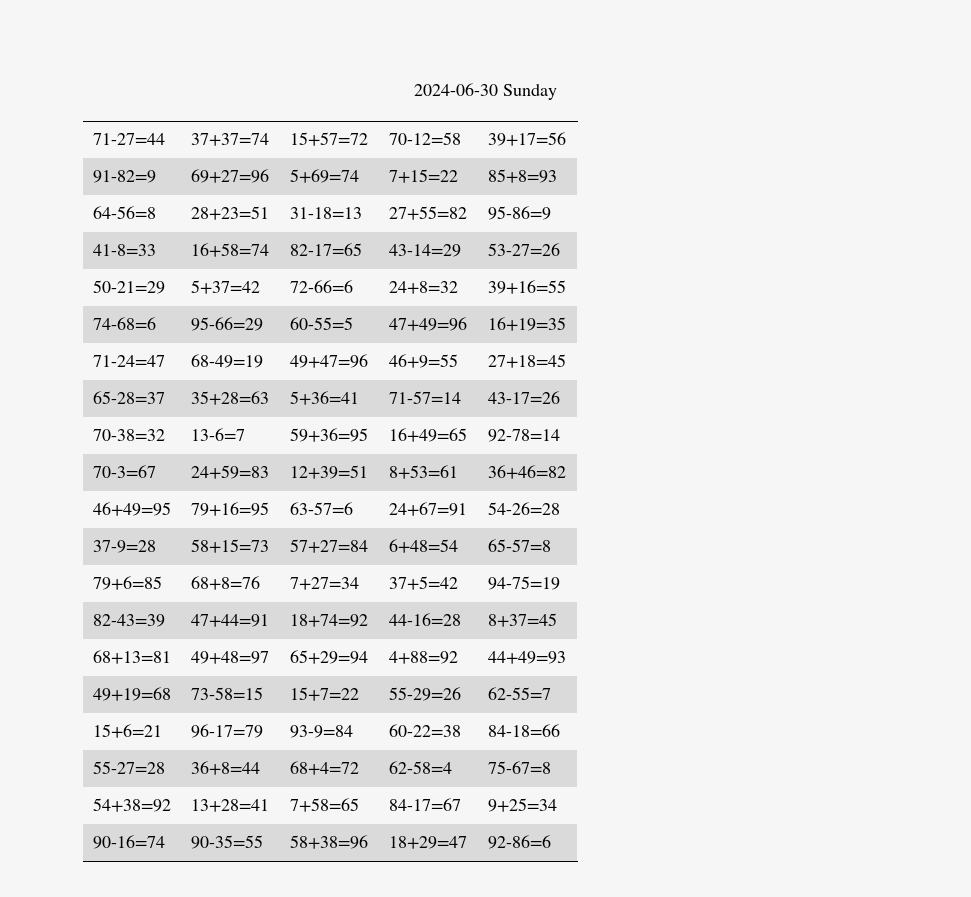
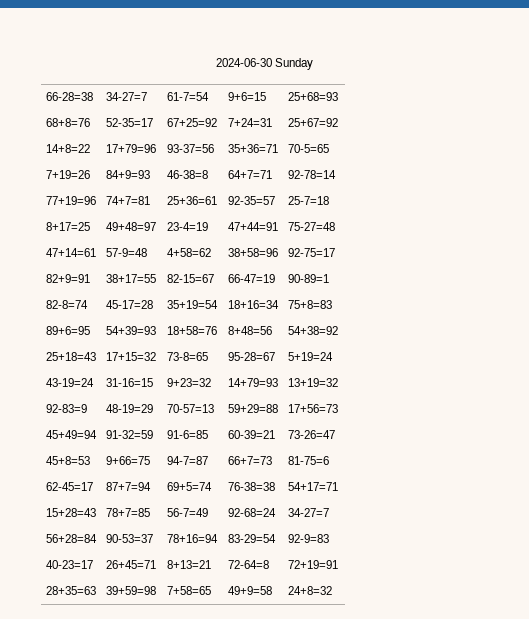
[92,133,165,145] [190,133,269,146] [289,132,368,146] [388,132,461,145] [487,132,566,146] [92,170,156,183] [190,169,269,183] [289,169,359,183] [388,169,458,183] [487,169,557,183] [92,206,156,219] [190,206,269,220] [289,207,362,219] [388,206,467,220] [487,206,551,220] [92,244,156,256] [190,243,269,257] [289,243,362,256] [388,244,461,257] [487,243,560,256] [92,280,165,294] [190,280,260,294] [289,280,353,293] [388,281,458,294] [487,280,566,294] [92,317,156,330] [190,317,263,331] [289,317,353,330] [388,317,467,331] [487,317,566,331] [92,355,165,367] [190,354,263,368] [289,354,368,368] [388,354,458,368] [487,354,566,368] [92,391,165,404] [190,391,269,405] [289,391,359,405] [388,391,461,404] [487,391,560,404] [92,429,165,441] [190,428,245,441] [289,428,368,442] [388,428,467,442] [487,429,560,442] [92,465,156,478] [190,465,269,479] [289,465,368,479] [388,465,458,479] [487,465,566,479] [92,502,171,516] [190,502,269,516] [289,502,353,515] [388,502,467,516] [487,502,560,515] [92,540,156,553] [190,539,269,553] [289,539,368,553] [388,539,458,553] [487,539,551,552] [92,576,162,590] [190,576,260,590] [289,577,359,590] [388,576,458,590] [487,576,560,590] [92,614,165,627] [190,614,269,627] [289,614,368,627] [388,613,461,626] [487,613,557,627] [92,650,171,664] [190,651,269,664] [289,650,368,664] [388,651,458,664] [487,651,566,664] [92,687,171,701] [190,687,263,700] [289,687,359,701] [388,687,461,701] [487,687,551,700] [92,724,162,738] [190,724,263,738] [289,725,353,738] [388,724,461,737] [487,724,560,737] [92,761,165,774] [190,761,260,775] [289,761,359,775] [388,761,452,774] [487,761,551,774] [92,798,171,812] [190,799,269,812] [289,798,359,812] [388,798,461,811] [487,798,557,812] [92,835,165,849] [190,835,263,849] [289,835,368,849] [388,836,467,849] [487,835,551,849] 71-27=44 | 37+37=74 | 15+57=72 | 70-12=58 | 39+17=56 // 91-82=9 | 69+27=96 | 5+69=74 | 7+15=22 | 85+8=93 // 64-56=8 | 28+23=51 | 31-18=13 | 27+55=82 | 95-86=9 // 41-8=33 | 16+58=74 | 82-17=65 | 43-14=29 | 53-27=26 // 50-21=29 | 5+37=42 | 72-66=6 | 24+8=32 | 39+16=55 // 74-68=6 | 95-66=29 | 60-55=5 | 47+49=96 | 16+19=35 // 71-24=47 | 68-49=19 | 49+47=96 | 46+9=55 | 27+18=45 // 65-28=37 | 35+28=63 | 5+36=41 | 71-57=14 | 43-17=26 // 70-38=32 | 13-6=7 | 59+36=95 | 16+49=65 | 92-78=14 // 70-3=67 | 24+59=83 | 12+39=51 | 8+53=61 | 36+46=82 // 46+49=95 | 79+16=95 | 63-57=6 | 24+67=91 | 54-26=28 // 37-9=28 | 58+15=73 | 57+27=84 | 6+48=54 | 65-57=8 // 79+6=85 | 68+8=76 | 7+27=34 | 37+5=42 | 94-75=19 // 82-43=39 | 47+44=91 | 18+74=92 | 44-16=28 | 8+37=45 // 68+13=81 | 49+48=97 | 65+29=94 | 4+88=92 | 44+49=93 // 49+19=68 | 73-58=15 | 15+7=22 | 55-29=26 | 62-55=7 // 15+6=21 | 96-17=79 | 93-9=84 | 60-22=38 | 84-18=66 // 55-27=28 | 36+8=44 | 68+4=72 | 62-58=4 | 75-67=8 // 54+38=92 | 13+28=41 | 7+58=65 | 84-17=67 | 9+25=34 // 90-16=74 | 90-35=55 | 58+38=96 | 18+29=47 | 92-86=6 -> [45,92,93,101] [105,92,147,101] [166,92,209,101] [227,92,266,101] [287,92,338,101] [45,118,90,127] [105,118,153,127] [166,118,217,127] [227,118,272,127] [287,118,338,127] [45,144,90,153] [105,144,156,153] [166,144,214,153] [227,144,278,153] [287,144,329,153] [45,170,90,179] [105,170,150,179] [166,170,208,179] [227,170,272,179] [287,170,336,179] [45,196,96,205] [105,196,150,205] [166,196,217,205] [227,196,275,205] [287,196,329,205] [45,222,90,231] [105,222,156,231] [166,222,208,231] [227,222,278,231] [287,222,335,231] [45,248,96,257] [105,248,147,257] [166,248,211,257] [227,248,278,257] [287,248,335,257] [45,274,90,283] [105,274,156,283] [166,274,214,283] [227,274,275,283] [287,274,329,283] [45,300,88,309] [105,300,153,309] [166,300,218,309] [227,300,279,309] [287,300,332,309] [45,326,90,335] [105,326,156,335] [166,326,217,335] [227,326,272,335] [287,326,338,335] [45,352,96,361] [105,352,156,361] [166,352,208,361] [227,352,275,361] [287,352,333,361] [45,378,94,387] [105,378,153,387] [166,378,211,387] [227,378,278,387] [287,378,338,387] [45,404,87,413] [105,404,153,413] [166,404,214,413] [227,404,278,413] [287,404,338,413] [45,430,97,439] [105,430,153,439] [166,430,208,439] [227,430,275,439] [287,430,335,439] [45,456,90,465] [105,456,150,465] [166,456,208,465] [227,456,272,465] [287,456,329,465] [45,482,93,491] [105,482,151,491] [166,482,212,491] [227,482,275,491] [287,482,338,491] [45,508,96,517] [105,508,150,517] [166,508,208,517] [227,508,276,517] [287,508,329,517] [45,534,97,543] [105,534,153,543] [166,534,218,543] [227,534,276,543] [287,534,329,543] [45,560,93,569] [105,560,156,569] [166,560,211,569] [227,560,269,569] [287,560,338,569] [45,586,96,595] [105,586,156,595] [166,586,211,595] [227,586,272,595] [287,586,332,595] 66-28=38 | 34-27=7 | 61-7=54 | 9+6=15 | 25+68=93 // 68+8=76 | 52-35=17 | 67+25=92 | 7+24=31 | 25+67=92 // 14+8=22 | 17+79=96 | 93-37=56 | 35+36=71 | 70-5=65 // 7+19=26 | 84+9=93 | 46-38=8 | 64+7=71 | 92-78=14 // 77+19=96 | 74+7=81 | 25+36=61 | 92-35=57 | 25-7=18 // 8+17=25 | 49+48=97 | 23-4=19 | 47+44=91 | 75-27=48 // 47+14=61 | 57-9=48 | 4+58=62 | 38+58=96 | 92-75=17 // 82+9=91 | 38+17=55 | 82-15=67 | 66-47=19 | 90-89=1 // 82-8=74 | 45-17=28 | 35+19=54 | 18+16=34 | 75+8=83 // 89+6=95 | 54+39=93 | 18+58=76 | 8+48=56 | 54+38=92 // 25+18=43 | 17+15=32 | 73-8=65 | 95-28=67 | 5+19=24 // 43-19=24 | 31-16=15 | 9+23=32 | 14+79=93 | 13+19=32 // 92-83=9 | 48-19=29 | 70-57=13 | 59+29=88 | 17+56=73 // 45+49=94 | 91-32=59 | 91-6=85 | 60-39=21 | 73-26=47 // 45+8=53 | 9+66=75 | 94-7=87 | 66+7=73 | 81-75=6 // 62-45=17 | 87+7=94 | 69+5=74 | 76-38=38 | 54+17=71 // 15+28=43 | 78+7=85 | 56-7=49 | 92-68=24 | 34-27=7 // 56+28=84 | 90-53=37 | 78+16=94 | 83-29=54 | 92-9=83 // 40-23=17 | 26+45=71 | 8+13=21 | 72-64=8 | 72+19=91 // 28+35=63 | 39+59=98 | 7+58=65 | 49+9=58 | 24+8=32

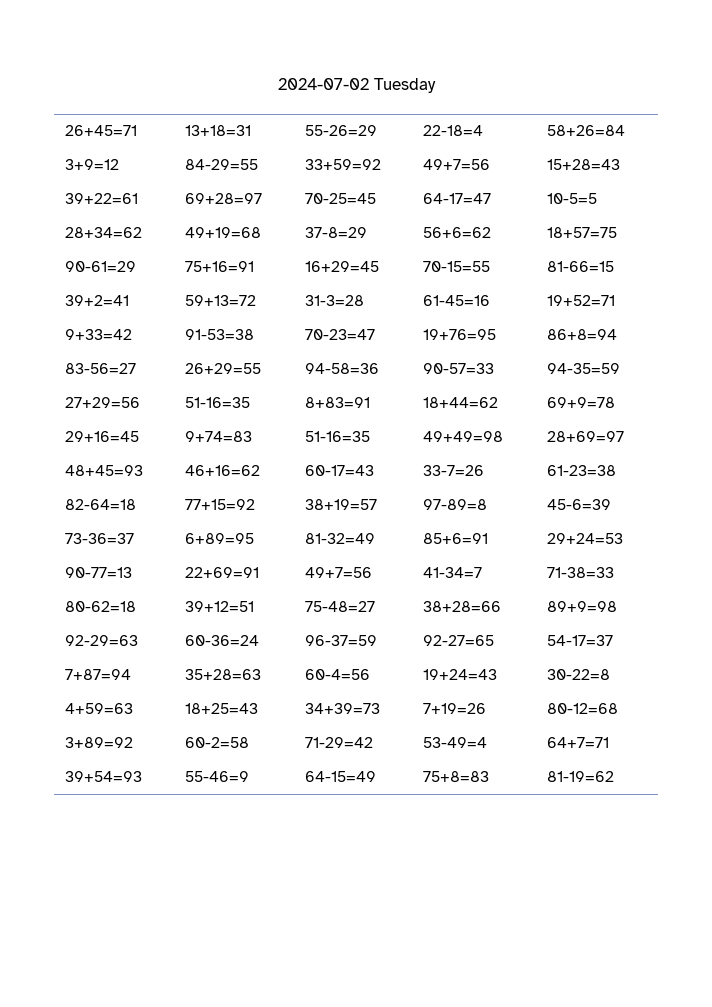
[215,58,314,70] [45,92,93,101] [105,92,147,101] [166,92,209,101] [227,92,266,101] [287,92,338,101] [45,118,90,127] [105,118,153,127] [166,118,217,127] [227,118,272,127] [287,118,338,127] [45,144,90,153] [105,144,156,153] [166,144,214,153] [227,144,278,153] [287,144,329,153] [45,170,90,179] [105,170,150,179] [166,170,208,179] [227,170,272,179] [287,170,336,179] [45,196,96,205] [105,196,150,205] [166,196,217,205] [227,196,275,205] [287,196,329,205] [45,222,90,231] [105,222,156,231] [166,222,208,231] [227,222,278,231] [287,222,335,231] [45,248,96,257] [105,248,147,257] [166,248,211,257] [227,248,278,257] [287,248,335,257] [45,274,90,283] [105,274,156,283] [166,274,214,283] [227,274,275,283] [287,274,329,283] [45,300,88,309] [105,300,153,309] [166,300,218,309] [227,300,279,309] [287,300,332,309] [45,326,90,335] [105,326,156,335] [166,326,217,335] [227,326,272,335] [287,326,338,335] [45,352,96,361] [105,352,156,361] [166,352,208,361] [227,352,275,361] [287,352,333,361] [45,378,94,387] [105,378,153,387] [166,378,211,387] [227,378,278,387] [287,378,338,387] [45,404,87,413] [105,404,153,413] [166,404,214,413] [227,404,278,413] [287,404,338,413] [45,430,97,439] [105,430,153,439] [166,430,208,439] [227,430,275,439] [287,430,335,439] [45,456,90,465] [105,456,150,465] [166,456,208,465] [227,456,272,465] [287,456,329,465] [45,482,93,491] [105,482,151,491] [166,482,212,491] [227,482,275,491] [287,482,338,491] [45,508,96,517] [105,508,150,517] [166,508,208,517] [227,508,276,517] [287,508,329,517] [45,534,97,543] [105,534,153,543] [166,534,218,543] [227,534,276,543] [287,534,329,543] [45,560,93,569] [105,560,156,569] [166,560,211,569] [227,560,269,569] [287,560,338,569] [45,586,96,595] [105,586,156,595] [166,586,211,595] [227,586,272,595] [287,586,332,595] 2024-06-30 Sunday // 66-28=38 | 34-27=7 | 61-7=54 | 9+6=15 | 25+68=93 // 68+8=76 | 52-35=17 | 67+25=92 | 7+24=31 | 25+67=92 // 14+8=22 | 17+79=96 | 93-37=56 | 35+36=71 | 70-5=65 // 7+19=26 | 84+9=93 | 46-38=8 | 64+7=71 | 92-78=14 // 77+19=96 | 74+7=81 | 25+36=61 | 92-35=57 | 25-7=18 // 8+17=25 | 49+48=97 | 23-4=19 | 47+44=91 | 75-27=48 // 47+14=61 | 57-9=48 | 4+58=62 | 38+58=96 | 92-75=17 // 82+9=91 | 38+17=55 | 82-15=67 | 66-47=19 | 90-89=1 // 82-8=74 | 45-17=28 | 35+19=54 | 18+16=34 | 75+8=83 // 89+6=95 | 54+39=93 | 18+58=76 | 8+48=56 | 54+38=92 // 25+18=43 | 17+15=32 | 73-8=65 | 95-28=67 | 5+19=24 // 43-19=24 | 31-16=15 | 9+23=32 | 14+79=93 | 13+19=32 // 92-83=9 | 48-19=29 | 70-57=13 | 59+29=88 | 17+56=73 // 45+49=94 | 91-32=59 | 91-6=85 | 60-39=21 | 73-26=47 // 45+8=53 | 9+66=75 | 94-7=87 | 66+7=73 | 81-75=6 // 62-45=17 | 87+7=94 | 69+5=74 | 76-38=38 | 54+17=71 // 15+28=43 | 78+7=85 | 56-7=49 | 92-68=24 | 34-27=7 // 56+28=84 | 90-53=37 | 78+16=94 | 83-29=54 | 92-9=83 // 40-23=17 | 26+45=71 | 8+13=21 | 72-64=8 | 72+19=91 // 28+35=63 | 39+59=98 | 7+58=65 | 49+9=58 | 24+8=32 -> [277,78,436,93] [65,125,138,136] [185,125,252,136] [305,125,378,136] [423,125,484,136] [547,125,626,136] [65,159,120,170] [185,159,259,170] [305,159,382,170] [423,159,491,170] [547,159,621,170] [65,193,139,204] [185,193,263,204] [305,193,377,204] [423,193,492,204] [547,193,598,204] [65,227,143,238] [185,227,262,238] [305,227,368,238] [423,227,492,238] [547,227,618,238] [65,261,137,272] [185,261,255,272] [305,261,380,272] [423,261,491,272] [547,261,615,272] [65,295,130,306] [185,295,257,306] [305,295,365,306] [423,295,491,306] [547,295,616,306] [65,329,133,340] [185,329,255,340] [305,329,376,340] [423,329,497,340] [547,329,618,340] [65,363,137,374] [185,363,262,374] [305,363,380,374] [423,363,495,374] [547,363,621,374] [65,397,141,408] [185,397,251,408] [305,397,371,408] [423,397,499,408] [547,397,616,408] [65,431,140,442] [185,431,253,442] [305,431,371,442] [423,431,504,442] [547,431,625,442] [65,465,144,476] [185,465,261,476] [305,465,375,476] [423,465,485,476] [547,465,617,476] [65,499,137,510] [185,499,256,510] [305,499,378,510] [423,499,488,510] [547,499,612,510] [65,533,135,544] [185,533,255,544] [305,533,376,544] [423,533,489,544] [547,533,624,544] [65,567,133,578] [185,567,260,578] [305,567,373,578] [423,567,483,578] [547,567,615,578] [65,601,137,612] [185,601,255,612] [305,601,376,612] [423,601,502,612] [547,601,618,612] [65,635,139,646] [185,635,260,646] [305,635,378,646] [423,635,495,646] [547,635,614,646] [65,669,132,680] [185,669,262,680] [305,669,371,680] [423,669,498,680] [547,669,611,680] [65,703,134,714] [185,703,259,714] [305,703,381,714] [423,703,487,714] [547,703,619,714] [65,737,134,748] [185,737,250,748] [305,737,374,748] [423,737,488,748] [547,737,610,748] [65,771,143,782] [185,771,250,782] [305,771,377,782] [423,771,490,782] [547,771,615,782] 2024-07-02 Tuesday // 26+45=71 | 13+18=31 | 55-26=29 | 22-18=4 | 58+26=84 // 3+9=12 | 84-29=55 | 33+59=92 | 49+7=56 | 15+28=43 // 39+22=61 | 69+28=97 | 70-25=45 | 64-17=47 | 10-5=5 // 28+34=62 | 49+19=68 | 37-8=29 | 56+6=62 | 18+57=75 // 90-61=29 | 75+16=91 | 16+29=45 | 70-15=55 | 81-66=15 // 39+2=41 | 59+13=72 | 31-3=28 | 61-45=16 | 19+52=71 // 9+33=42 | 91-53=38 | 70-23=47 | 19+76=95 | 86+8=94 // 83-56=27 | 26+29=55 | 94-58=36 | 90-57=33 | 94-35=59 // 27+29=56 | 51-16=35 | 8+83=91 | 18+44=62 | 69+9=78 // 29+16=45 | 9+74=83 | 51-16=35 | 49+49=98 | 28+69=97 // 48+45=93 | 46+16=62 | 60-17=43 | 33-7=26 | 61-23=38 // 82-64=18 | 77+15=92 | 38+19=57 | 97-89=8 | 45-6=39 // 73-36=37 | 6+89=95 | 81-32=49 | 85+6=91 | 29+24=53 // 90-77=13 | 22+69=91 | 49+7=56 | 41-34=7 | 71-38=33 // 80-62=18 | 39+12=51 | 75-48=27 | 38+28=66 | 89+9=98 // 92-29=63 | 60-36=24 | 96-37=59 | 92-27=65 | 54-17=37 // 7+87=94 | 35+28=63 | 60-4=56 | 19+24=43 | 30-22=8 // 4+59=63 | 18+25=43 | 34+39=73 | 7+19=26 | 80-12=68 // 3+89=92 | 60-2=58 | 71-29=42 | 53-49=4 | 64+7=71 // 39+54=93 | 55-46=9 | 64-15=49 | 75+8=83 | 81-19=62

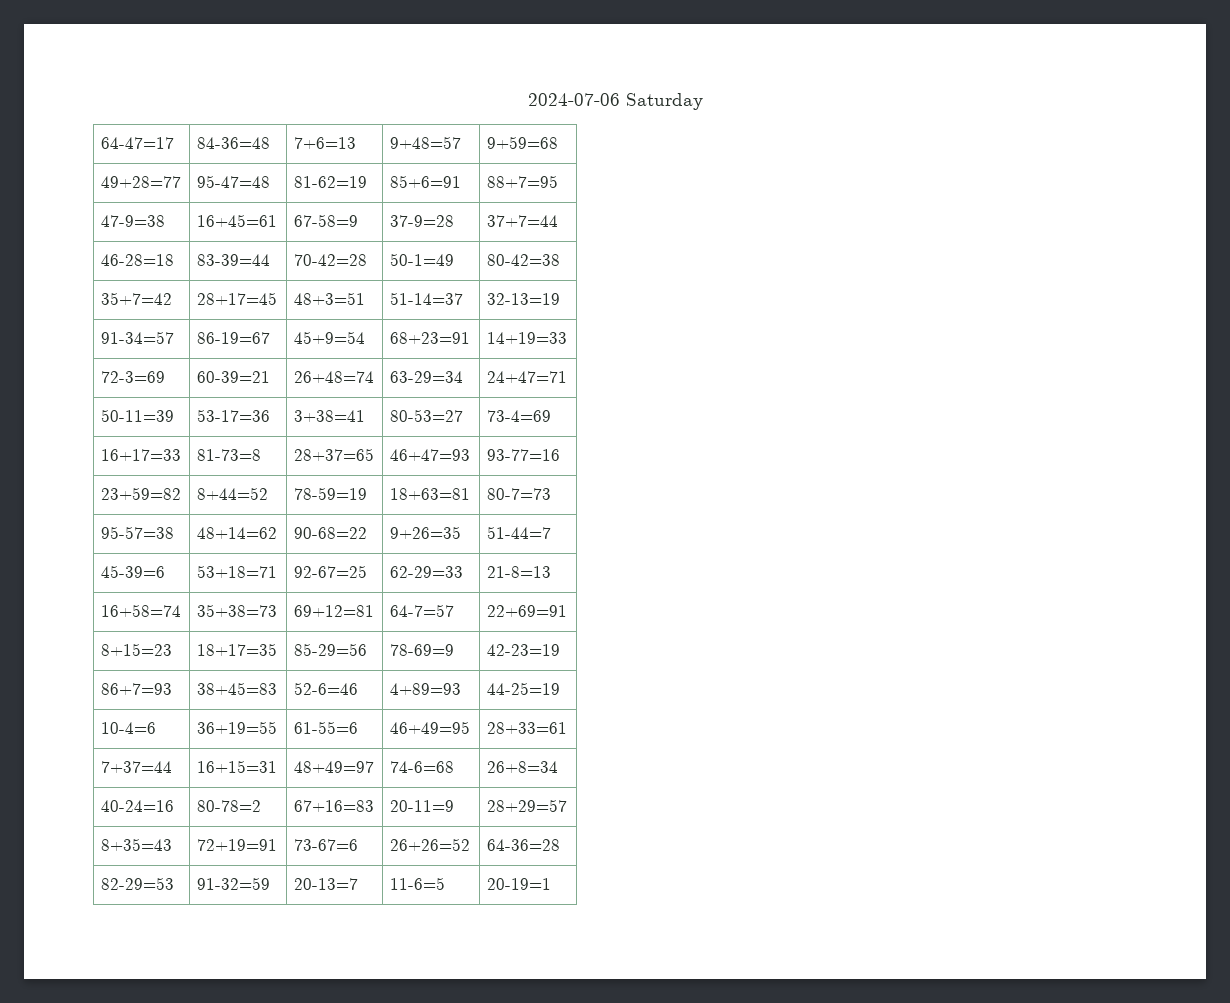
[277,78,436,93] [65,125,138,136] [185,125,252,136] [305,125,378,136] [423,125,484,136] [547,125,626,136] [65,159,120,170] [185,159,259,170] [305,159,382,170] [423,159,491,170] [547,159,621,170] [65,193,139,204] [185,193,263,204] [305,193,377,204] [423,193,492,204] [547,193,598,204] [65,227,143,238] [185,227,262,238] [305,227,368,238] [423,227,492,238] [547,227,618,238] [65,261,137,272] [185,261,255,272] [305,261,380,272] [423,261,491,272] [547,261,615,272] [65,295,130,306] [185,295,257,306] [305,295,365,306] [423,295,491,306] [547,295,616,306] [65,329,133,340] [185,329,255,340] [305,329,376,340] [423,329,497,340] [547,329,618,340] [65,363,137,374] [185,363,262,374] [305,363,380,374] [423,363,495,374] [547,363,621,374] [65,397,141,408] [185,397,251,408] [305,397,371,408] [423,397,499,408] [547,397,616,408] [65,431,140,442] [185,431,253,442] [305,431,371,442] [423,431,504,442] [547,431,625,442] [65,465,144,476] [185,465,261,476] [305,465,375,476] [423,465,485,476] [547,465,617,476] [65,499,137,510] [185,499,256,510] [305,499,378,510] [423,499,488,510] [547,499,612,510] [65,533,135,544] [185,533,255,544] [305,533,376,544] [423,533,489,544] [547,533,624,544] [65,567,133,578] [185,567,260,578] [305,567,373,578] [423,567,483,578] [547,567,615,578] [65,601,137,612] [185,601,255,612] [305,601,376,612] [423,601,502,612] [547,601,618,612] [65,635,139,646] [185,635,260,646] [305,635,378,646] [423,635,495,646] [547,635,614,646] [65,669,132,680] [185,669,262,680] [305,669,371,680] [423,669,498,680] [547,669,611,680] [65,703,134,714] [185,703,259,714] [305,703,381,714] [423,703,487,714] [547,703,619,714] [65,737,134,748] [185,737,250,748] [305,737,374,748] [423,737,488,748] [547,737,610,748] [65,771,143,782] [185,771,250,782] [305,771,377,782] [423,771,490,782] [547,771,615,782] 2024-07-02 Tuesday // 26+45=71 | 13+18=31 | 55-26=29 | 22-18=4 | 58+26=84 // 3+9=12 | 84-29=55 | 33+59=92 | 49+7=56 | 15+28=43 // 39+22=61 | 69+28=97 | 70-25=45 | 64-17=47 | 10-5=5 // 28+34=62 | 49+19=68 | 37-8=29 | 56+6=62 | 18+57=75 // 90-61=29 | 75+16=91 | 16+29=45 | 70-15=55 | 81-66=15 // 39+2=41 | 59+13=72 | 31-3=28 | 61-45=16 | 19+52=71 // 9+33=42 | 91-53=38 | 70-23=47 | 19+76=95 | 86+8=94 // 83-56=27 | 26+29=55 | 94-58=36 | 90-57=33 | 94-35=59 // 27+29=56 | 51-16=35 | 8+83=91 | 18+44=62 | 69+9=78 // 29+16=45 | 9+74=83 | 51-16=35 | 49+49=98 | 28+69=97 // 48+45=93 | 46+16=62 | 60-17=43 | 33-7=26 | 61-23=38 // 82-64=18 | 77+15=92 | 38+19=57 | 97-89=8 | 45-6=39 // 73-36=37 | 6+89=95 | 81-32=49 | 85+6=91 | 29+24=53 // 90-77=13 | 22+69=91 | 49+7=56 | 41-34=7 | 71-38=33 // 80-62=18 | 39+12=51 | 75-48=27 | 38+28=66 | 89+9=98 // 92-29=63 | 60-36=24 | 96-37=59 | 92-27=65 | 54-17=37 // 7+87=94 | 35+28=63 | 60-4=56 | 19+24=43 | 30-22=8 // 4+59=63 | 18+25=43 | 34+39=73 | 7+19=26 | 80-12=68 // 3+89=92 | 60-2=58 | 71-29=42 | 53-49=4 | 64+7=71 // 39+54=93 | 55-46=9 | 64-15=49 | 75+8=83 | 81-19=62 -> [527,93,703,110] [100,137,174,149] [196,137,270,149] [293,137,356,149] [389,136,461,149] [486,136,558,149] [100,176,181,188] [196,175,270,188] [293,176,367,188] [389,175,461,188] [486,175,558,188] [100,215,165,227] [196,214,277,227] [293,214,358,227] [389,215,454,227] [486,215,558,227] [100,254,174,266] [196,254,270,266] [293,254,367,266] [389,253,454,266] [486,254,560,266] [100,292,172,305] [196,292,277,305] [293,292,365,305] [389,292,463,305] [486,293,560,305] [100,331,174,344] [196,332,270,344] [293,331,365,344] [389,332,470,344] [486,332,567,344] [100,371,165,383] [196,371,270,383] [293,371,374,383] [389,371,463,383] [486,371,567,383] [100,409,174,422] [196,409,270,422] [293,410,365,422] [389,409,463,422] [486,410,551,422] [100,449,181,461] [196,449,261,461] [293,448,374,461] [389,449,470,461] [486,449,560,461] [100,487,181,500] [196,487,268,500] [293,487,367,500] [389,488,470,500] [486,488,551,500] [100,526,174,539] [196,527,277,539] [293,527,367,539] [389,526,461,539] [486,526,551,539] [100,565,165,578] [196,565,277,578] [293,565,367,578] [389,566,463,578] [486,566,551,578] [100,604,181,617] [196,604,277,617] [293,605,374,617] [389,604,454,617] [486,605,567,617] [100,643,172,656] [196,643,277,656] [293,643,367,656] [389,644,454,656] [486,644,560,656] [100,683,172,695] [196,682,277,695] [293,682,358,695] [389,683,461,695] [486,682,560,695] [100,722,156,734] [196,721,277,734] [293,721,358,734] [389,721,470,734] [486,722,567,734] [100,761,172,773] [196,760,277,773] [293,761,374,773] [389,761,454,773] [486,761,558,773] [100,800,174,812] [196,800,261,812] [293,800,374,812] [389,800,454,812] [486,799,567,812] [100,838,172,851] [196,839,277,851] [293,839,358,851] [389,838,470,851] [486,839,560,851] [100,877,174,890] [196,877,270,890] [293,878,358,890] [389,877,445,890] [486,878,551,890] 2024-07-06 Saturday // 64-47=17 | 84-36=48 | 7+6=13 | 9+48=57 | 9+59=68 // 49+28=77 | 95-47=48 | 81-62=19 | 85+6=91 | 88+7=95 // 47-9=38 | 16+45=61 | 67-58=9 | 37-9=28 | 37+7=44 // 46-28=18 | 83-39=44 | 70-42=28 | 50-1=49 | 80-42=38 // 35+7=42 | 28+17=45 | 48+3=51 | 51-14=37 | 32-13=19 // 91-34=57 | 86-19=67 | 45+9=54 | 68+23=91 | 14+19=33 // 72-3=69 | 60-39=21 | 26+48=74 | 63-29=34 | 24+47=71 // 50-11=39 | 53-17=36 | 3+38=41 | 80-53=27 | 73-4=69 // 16+17=33 | 81-73=8 | 28+37=65 | 46+47=93 | 93-77=16 // 23+59=82 | 8+44=52 | 78-59=19 | 18+63=81 | 80-7=73 // 95-57=38 | 48+14=62 | 90-68=22 | 9+26=35 | 51-44=7 // 45-39=6 | 53+18=71 | 92-67=25 | 62-29=33 | 21-8=13 // 16+58=74 | 35+38=73 | 69+12=81 | 64-7=57 | 22+69=91 // 8+15=23 | 18+17=35 | 85-29=56 | 78-69=9 | 42-23=19 // 86+7=93 | 38+45=83 | 52-6=46 | 4+89=93 | 44-25=19 // 10-4=6 | 36+19=55 | 61-55=6 | 46+49=95 | 28+33=61 // 7+37=44 | 16+15=31 | 48+49=97 | 74-6=68 | 26+8=34 // 40-24=16 | 80-78=2 | 67+16=83 | 20-11=9 | 28+29=57 // 8+35=43 | 72+19=91 | 73-67=6 | 26+26=52 | 64-36=28 // 82-29=53 | 91-32=59 | 20-13=7 | 11-6=5 | 20-19=1

